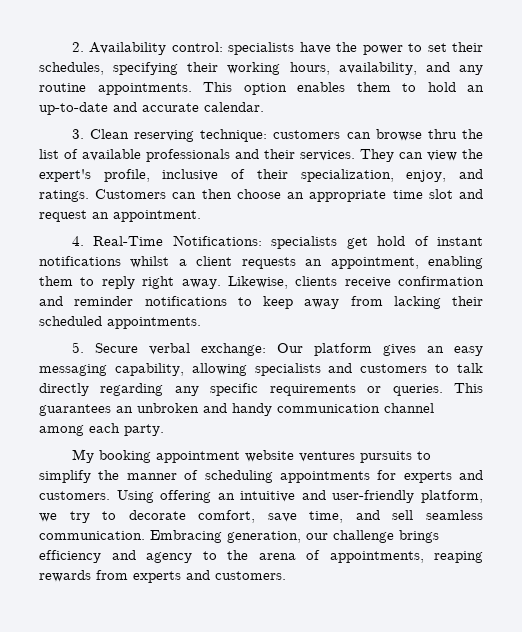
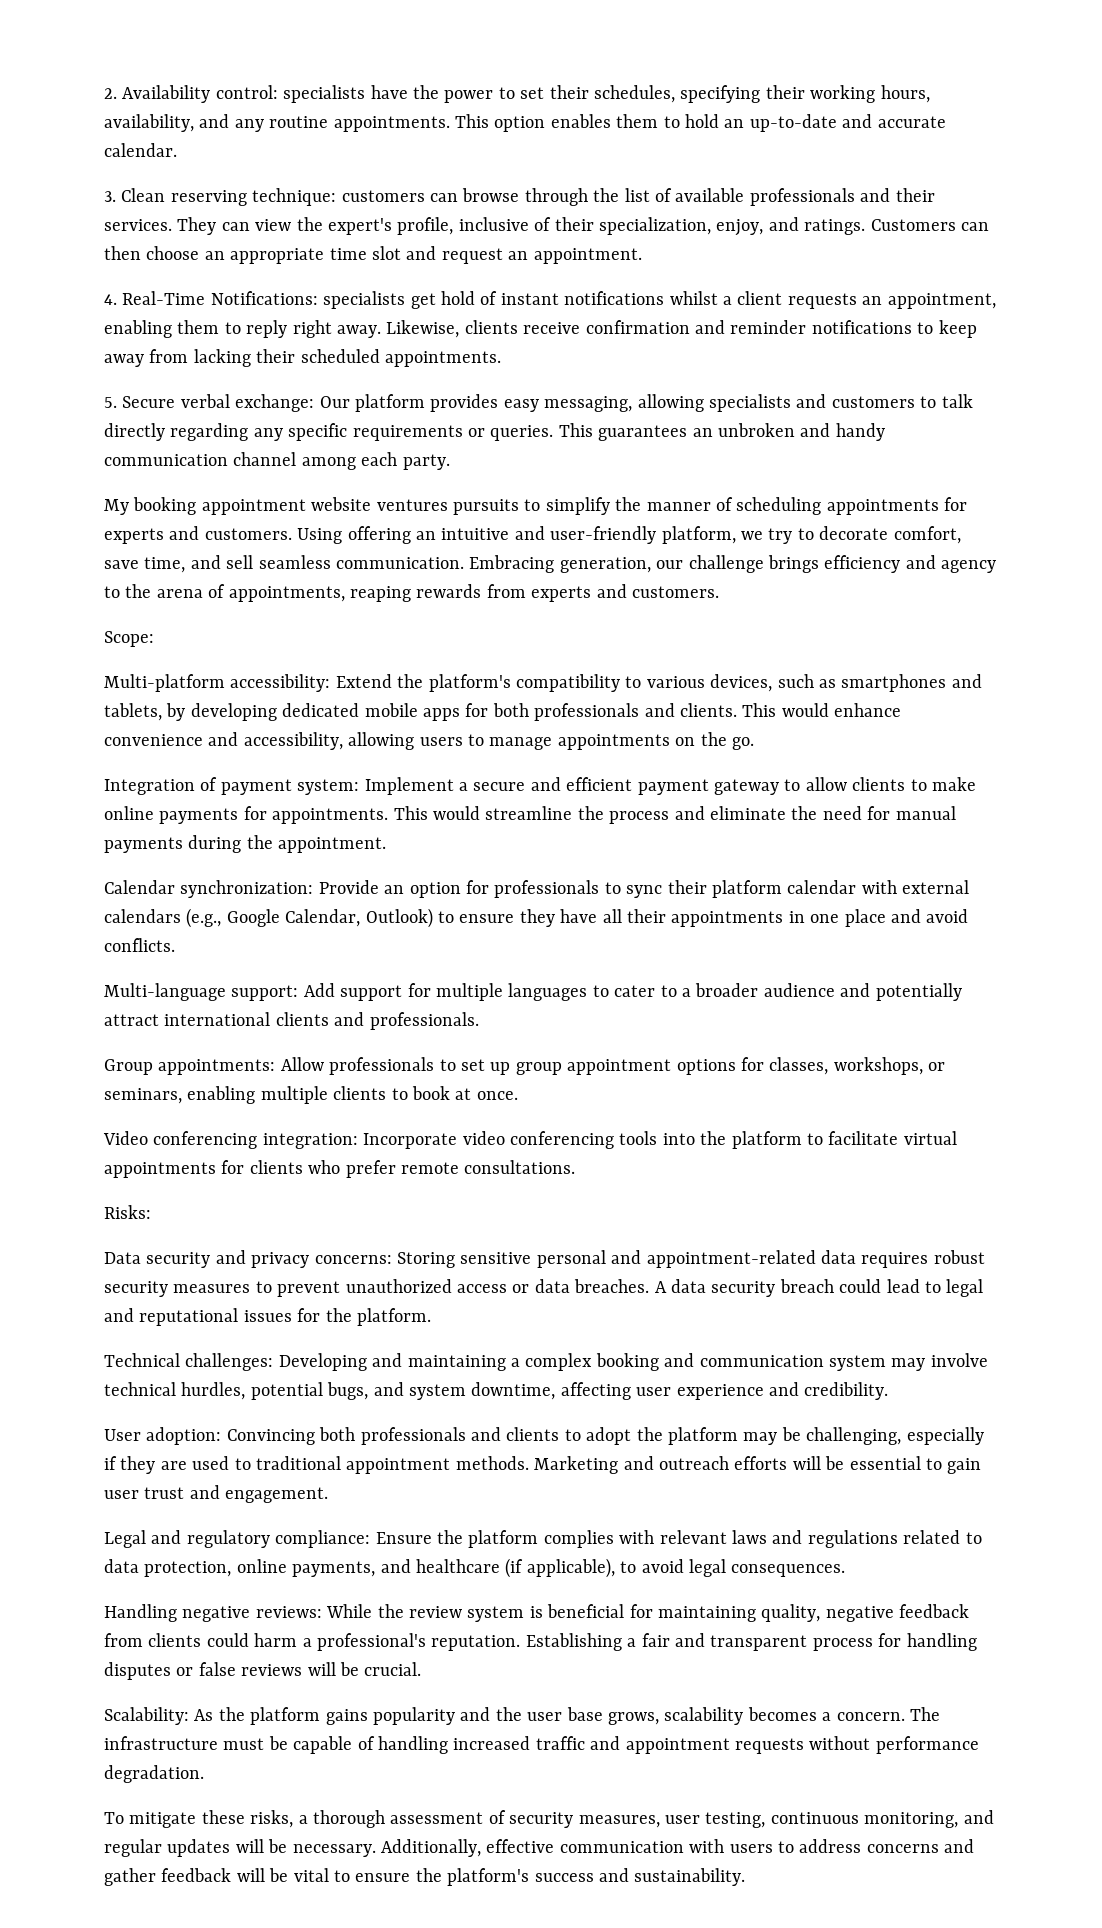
[427,129,457,139] thru -> [524,188,588,206] through
[382,344,483,356] [39,363,184,376] gives an easy messaging capability, -> [430,394,633,412] provides easy messaging,
(286, 575) none -> [104,631,154,647] [104,674,982,692] [104,703,902,721] [104,732,754,750] [104,777,976,795] [104,806,956,824] [104,835,387,853] [104,880,970,898] [104,908,969,928] [104,938,175,952] [104,983,962,1001] [104,1012,479,1030] [104,1057,946,1075] [104,1086,518,1104] [103,1131,957,1149] [104,1160,576,1178] [104,1205,151,1219] [104,1250,985,1268] [104,1279,984,1297] [104,1308,431,1326] [104,1353,988,1371] [104,1382,889,1400] [104,1427,984,1445] [104,1456,982,1474] [104,1485,329,1503] [104,1530,982,1548] [104,1558,846,1578] [104,1604,970,1622] [104,1633,977,1651] [104,1662,422,1680] [104,1707,940,1725] [104,1736,979,1754] [104,1765,204,1783] [104,1810,994,1828] [104,1839,975,1857] [104,1868,746,1886] // Scope: // Multi-platform accessibility: Extend the platform's compatibility to various devices, such as smartphones and tablets, by developing dedicated mobile apps for both professionals and clients. This would enhance convenience and accessibility, allowing users to manage appointments on the go. // Integration of payment system: Implement a secure and efficient payment gateway to allow clients to make online payments for appointments. This would streamline the process and eliminate the need for manual payments during the appointment. // Calendar synchronization: Provide an option for professionals to sync their platform calendar with external calendars (e.g., Google Calendar, Outlook) to ensure they have all their appointments in one place and avoid conflicts. // Multi-language support: Add support for multiple languages to cater to a broader audience and potentially attract international clients and professionals. // Group appointments: Allow professionals to set up group appointment options for classes, workshops, or seminars, enabling multiple clients to book at once. // Video conferencing integration: Incorporate video conferencing tools into the platform to facilitate virtual appointments for clients who prefer remote consultations. // Risks: // Data security and privacy concerns: Storing sensitive personal and appointment-related data requires robust security measures to prevent unauthorized access or data breaches. A data security breach could lead to legal and reputational issues for the platform. // Technical challenges: Developing and maintaining a complex booking and communication system may involve technical hurdles, potential bugs, and system downtime, affecting user experience and credibility. // User adoption: Convincing both professionals and clients to adopt the platform may be challenging, especially if they are used to traditional appointment methods. Marketing and outreach efforts will be essential to gain user trust and engagement. // Legal and regulatory compliance: Ensure the platform complies with relevant laws and regulations related to data protection, online payments, and healthcare (if applicable), to avoid legal consequences. // Handling negative reviews: While the review system is beneficial for maintaining quality, negative feedback from clients could harm a professional's reputation. Establishing a fair and transparent process for handling disputes or false reviews will be crucial. // Scalability: As the platform gains popularity and the user base grows, scalability becomes a concern. The infrastructure must be capable of handling increased traffic and appointment requests without performance degradation. // To mitigate these risks, a thorough assessment of security measures, user testing, continuous monitoring, and regular updates will be necessary. Additionally, effective communication with users to address concerns and gather feedback will be vital to ensure the platform's success and sustainability.

